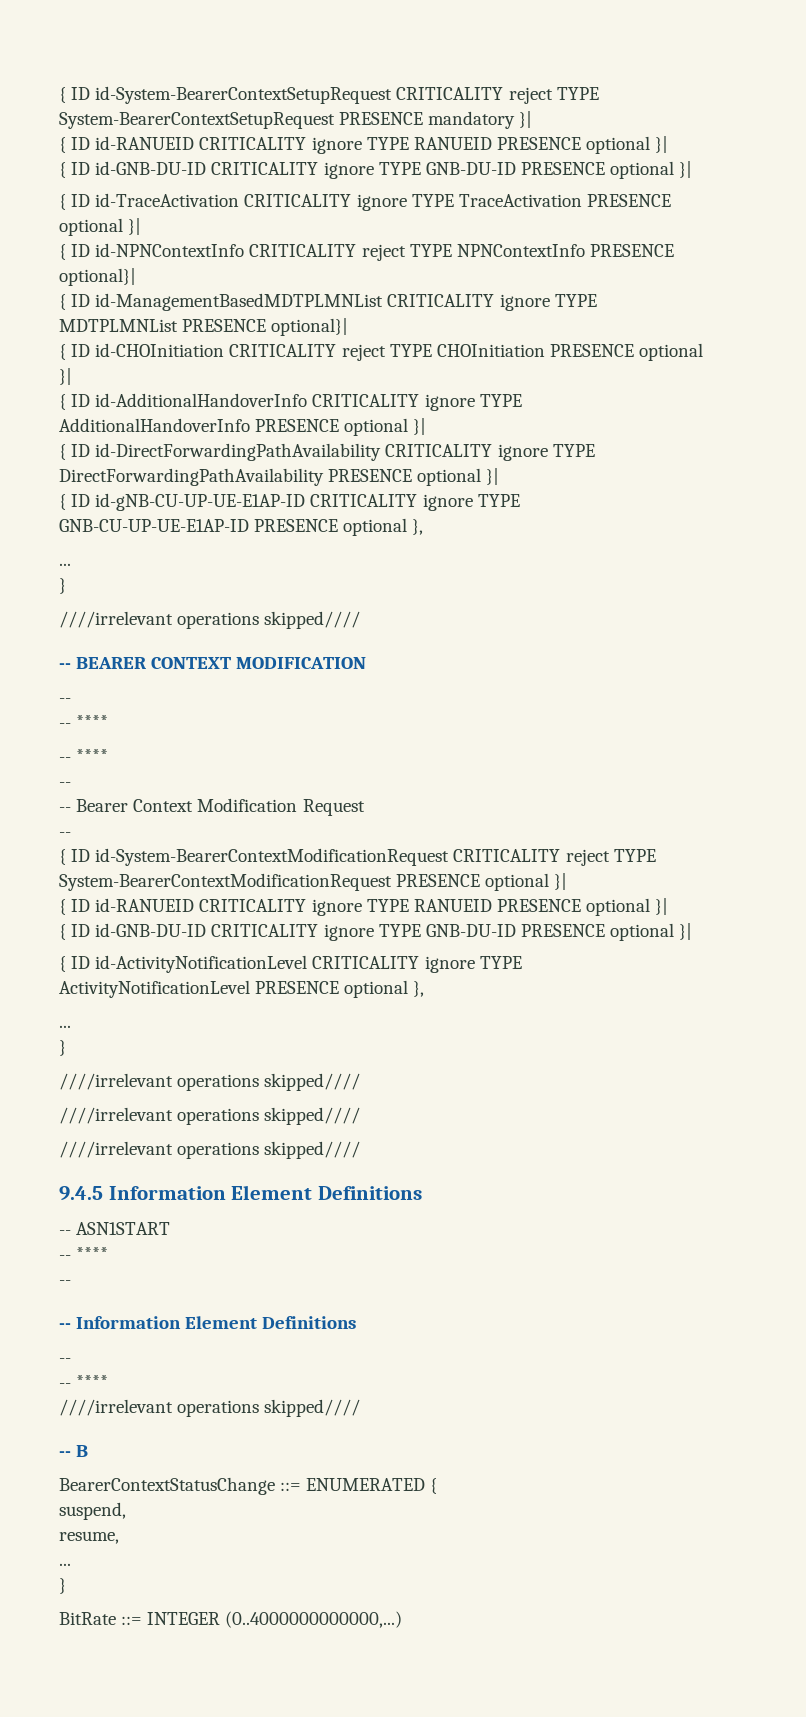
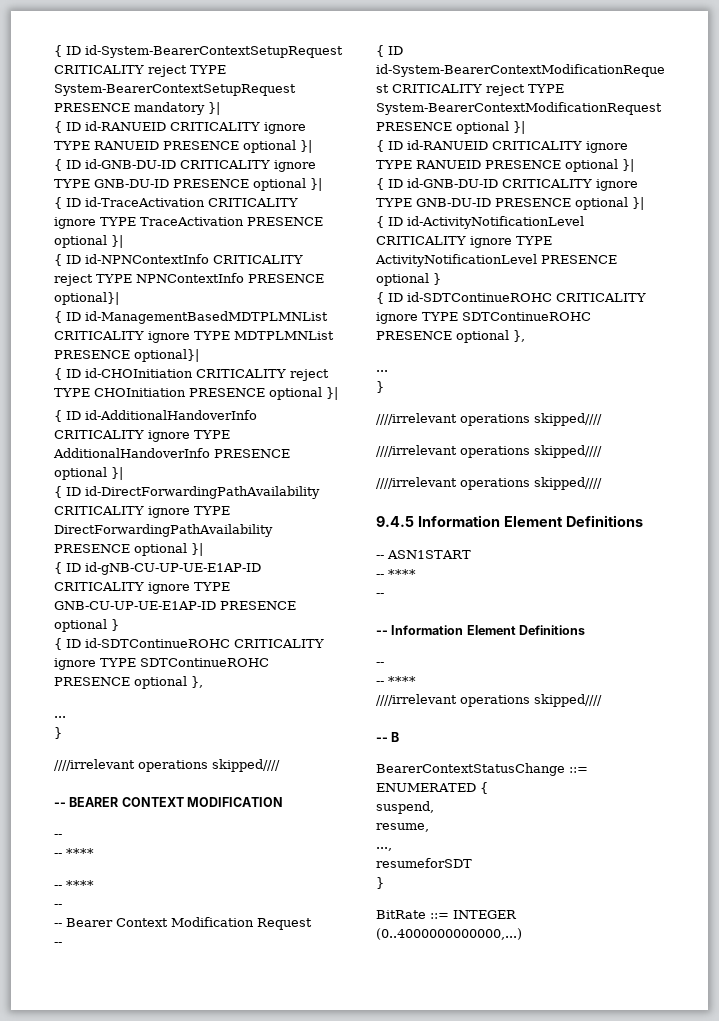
(408, 527) none -> [111,619,119,631] [54,638,324,650] [54,658,269,670] [54,676,187,689] } // { ID id-SDTContinueROHC CRITICALITY ignore TYPE SDTContinueROHC PRESENCE optional
(409, 989) none -> [433,273,441,285] [376,292,646,304] [376,312,591,324] [376,330,509,343] } // { ID id-SDTContinueROHC CRITICALITY ignore TYPE SDTContinueROHC PRESENCE optional
[59,1563,71,1566] ... -> [376,847,392,851] [376,858,472,868] ..., // resumeforSDT

